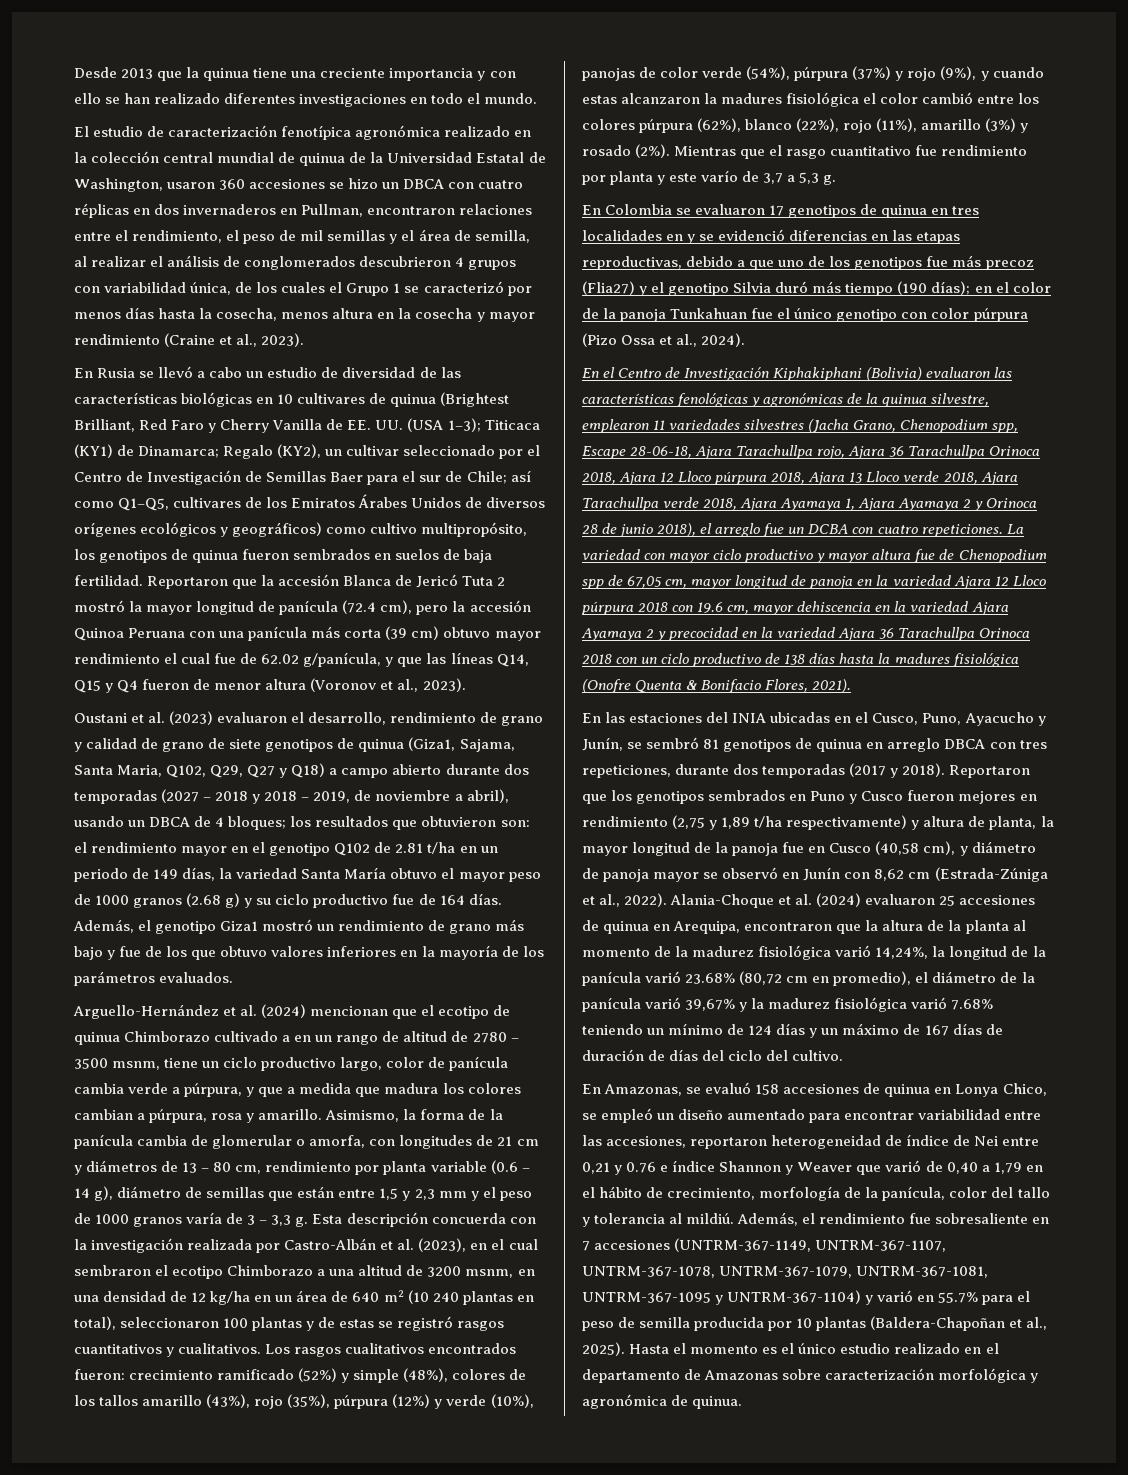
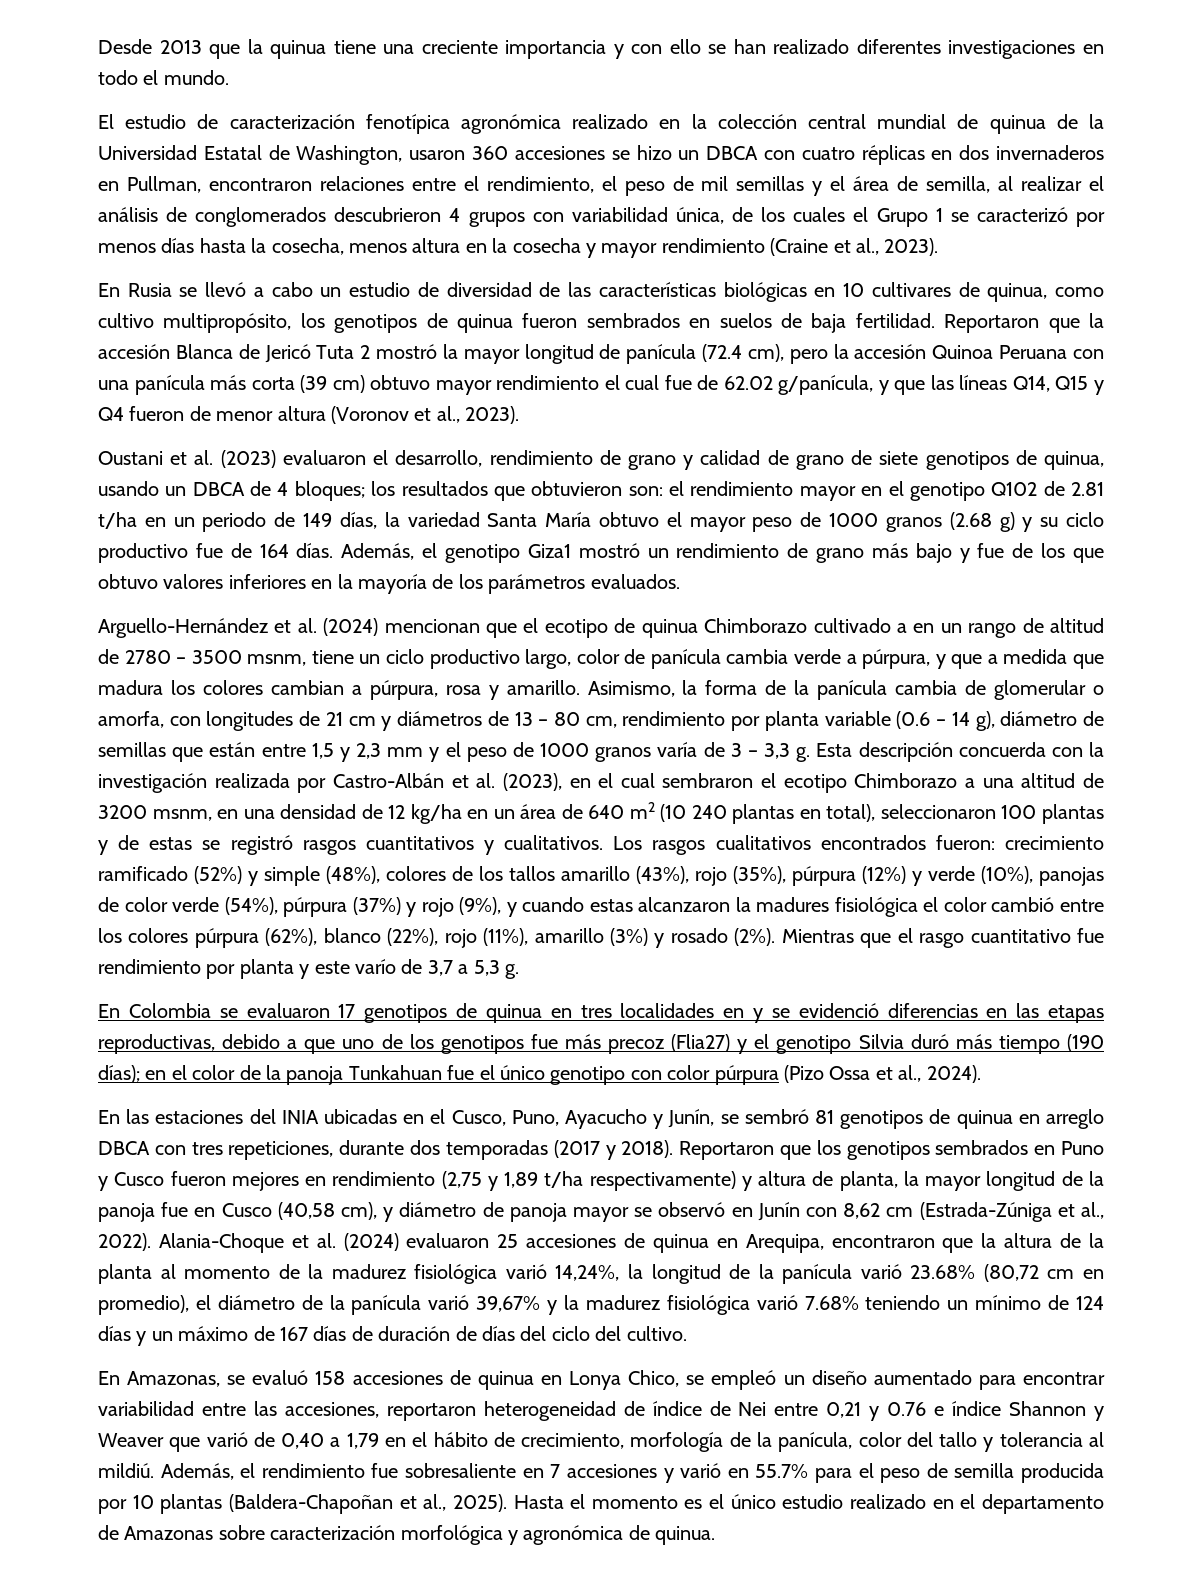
[390,392,510,407] [74,418,540,433] [74,444,541,459] [74,470,531,485] [74,494,546,511] [74,522,323,537] quinua (Brightest Brilliant, Red Faro y Cherry Vanilla de EE. UU. (USA 1–3); Titicaca (KY1) de Dinamarca; Regalo (KY2), un cultivar seleccionado por el Centro de Investigación de Semillas Baer para el sur de Chile; así como Q1–Q5, cultivares de los Emiratos Árabes Unidos de diversos orígenes ecológicos y geográficos) -> [987,283,1048,302] quinua,
[358,737,515,752] [74,763,529,778] [74,789,509,804] quinua (Giza1, Sajama, Santa Maria, Q102, Q29, Q27 y Q18) a campo abierto durante dos temporadas (2027 – 2018 y 2018 – 2019, de noviembre a abril), -> [1043,451,1104,470] quinua,
[582,367,1013,381] [582,393,990,407] [582,419,1019,433] [582,445,1041,459] [582,471,1018,485] [582,497,1038,511] [582,523,1024,537] [582,549,1047,563] [582,575,1046,589] [581,601,1009,615] [581,627,1031,641] [582,653,1019,667] [582,679,852,693] // En el Centro de Investigación Kiphakiphani (Bolivia) evaluaron las características fenológicas y agronómicas de la quinua silvestre, emplearon 11 variedades silvestres (Jacha Grano, Chenopodium spp, Escape 28-06-18, Ajara Tarachullpa rojo, Ajara 36 Tarachullpa Orinoca 2018, Ajara 12 Lloco púrpura 2018, Ajara 13 Lloco verde 2018, Ajara Tarachullpa verde 2018, Ajara Ayamaya 1, Ajara Ayamaya 2 y Orinoca 28 de junio 2018), el arreglo fue un DCBA con cuatro repeticiones. La variedad con mayor ciclo productivo y mayor altura fue de Chenopodium spp de 67,05 cm, mayor longitud de panoja en la variedad Ajara 12 Lloco púrpura 2018 con 19.6 cm, mayor dehiscencia en la variedad Ajara Ayamaya 2 y precocidad en la variedad Ajara 36 Tarachullpa Orinoca 2018 con un ciclo productivo de 138 días hasta la madures fisiológica (Onofre Quenta & Bonifacio Flores, 2021). -> (981, 1074) none
[674,1238,947,1252] [582,1266,989,1278] [582,1290,862,1305] (UNTRM-367-1149, UNTRM-367-1107, UNTRM-367-1078, UNTRM-367-1079, UNTRM-367-1081, UNTRM-367-1095 y UNTRM-367-1104) -> (657, 1471) none

